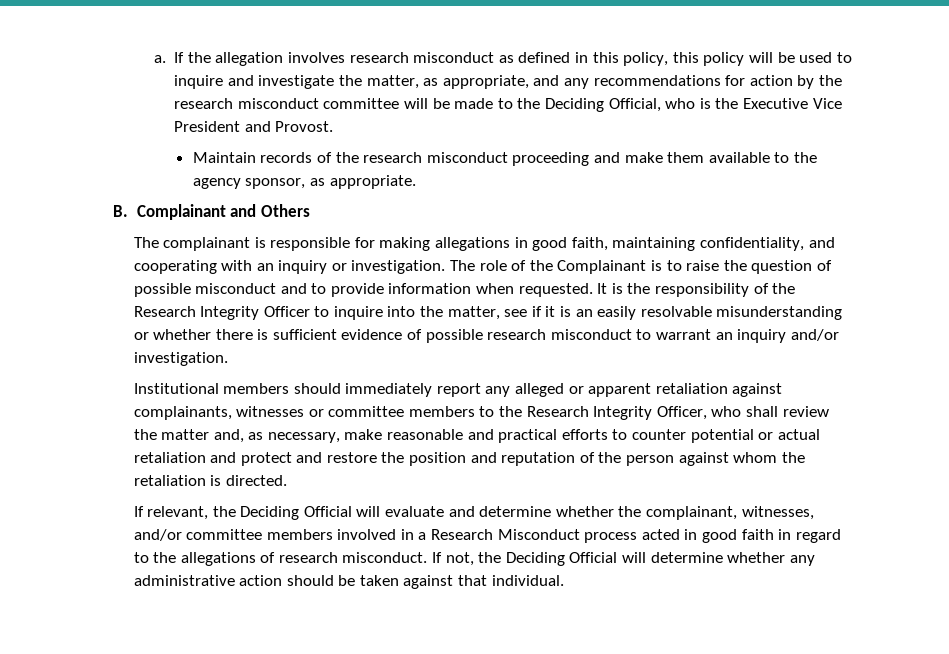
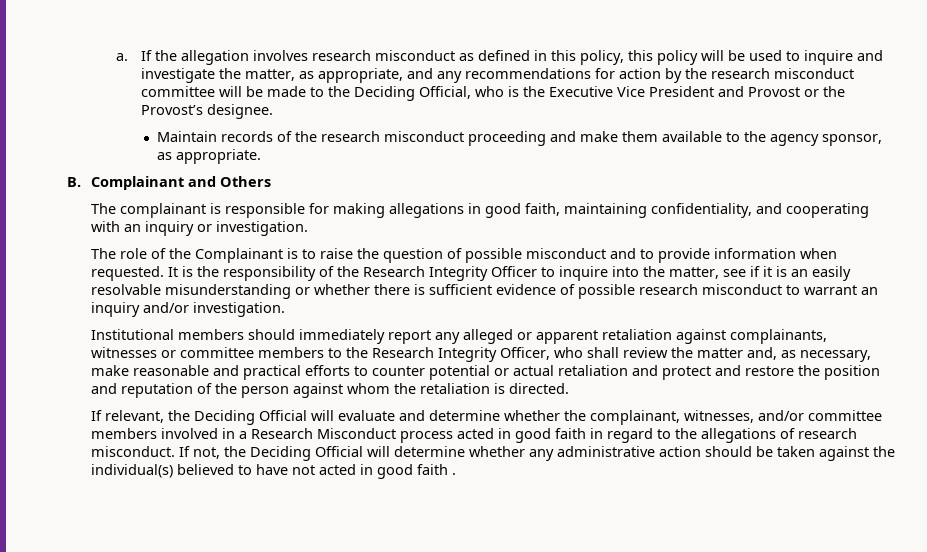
[275,121,334,132] Provost. -> [747,86,845,97] [140,104,273,119] Provost or the Provost’s designee.
(446, 267) none -> (309, 228) //
[458,575,564,586] that individual. -> [873,446,896,457] [91,464,457,479] the individual(s) believed to have not acted in good faith .

